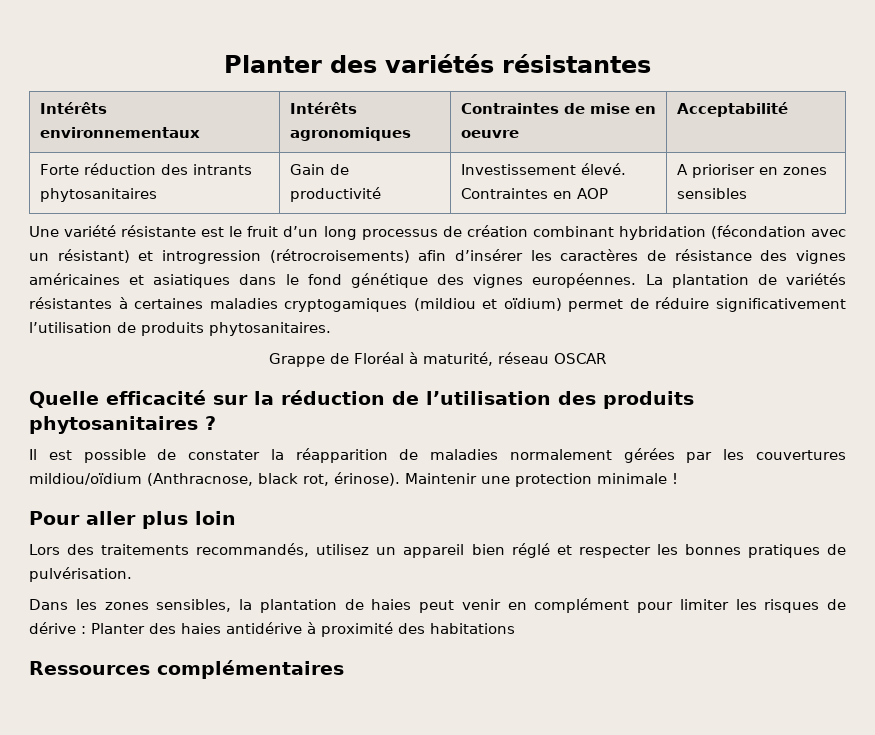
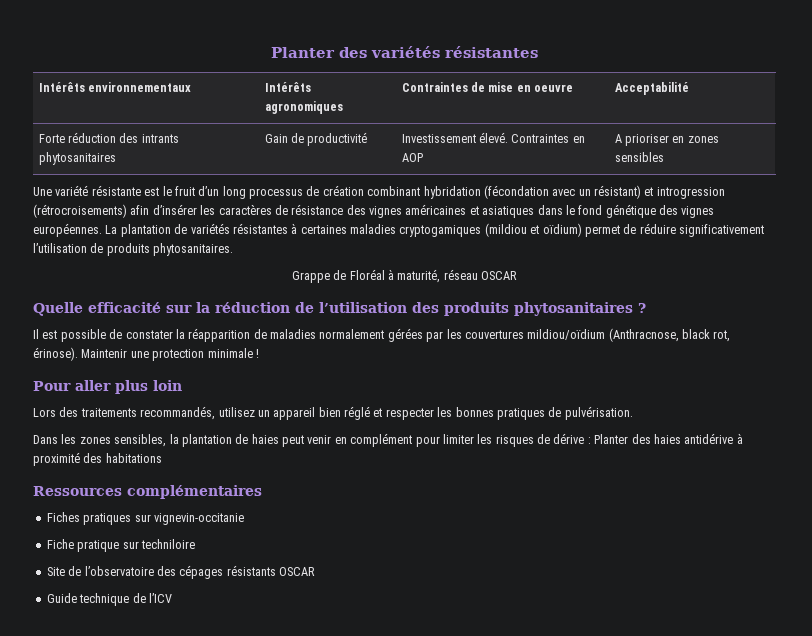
(344, 669) none -> [46,512,244,525] [46,539,195,552] [46,565,315,579] [46,593,172,606] // Fiches pratiques sur vignevin-occitanie // Fiche pratique sur techniloire // Site de l’observatoire des cépages résistants OSCAR // Guide technique de l’ICV

